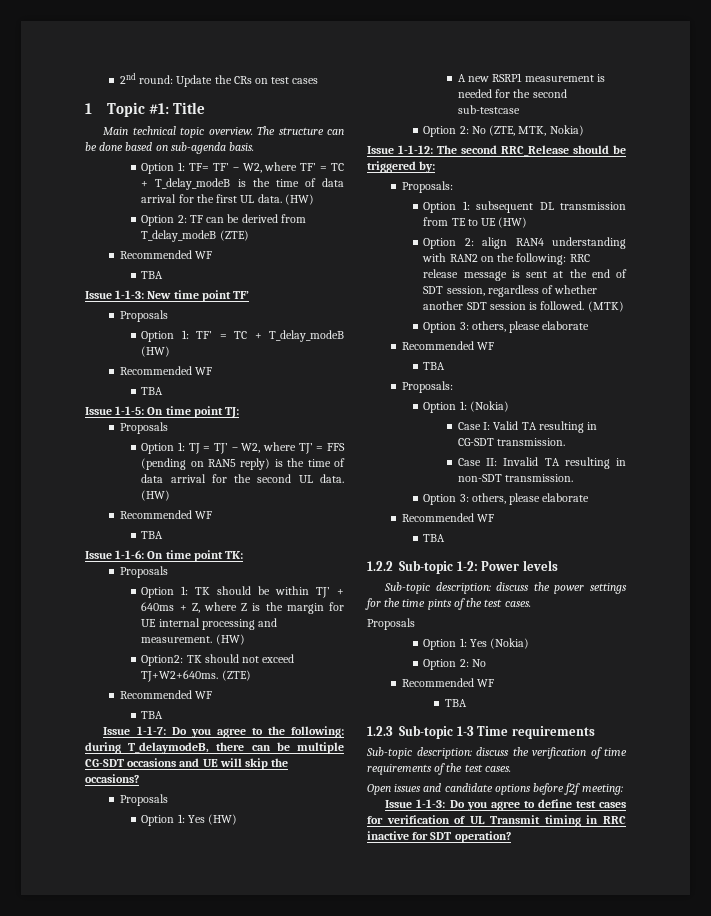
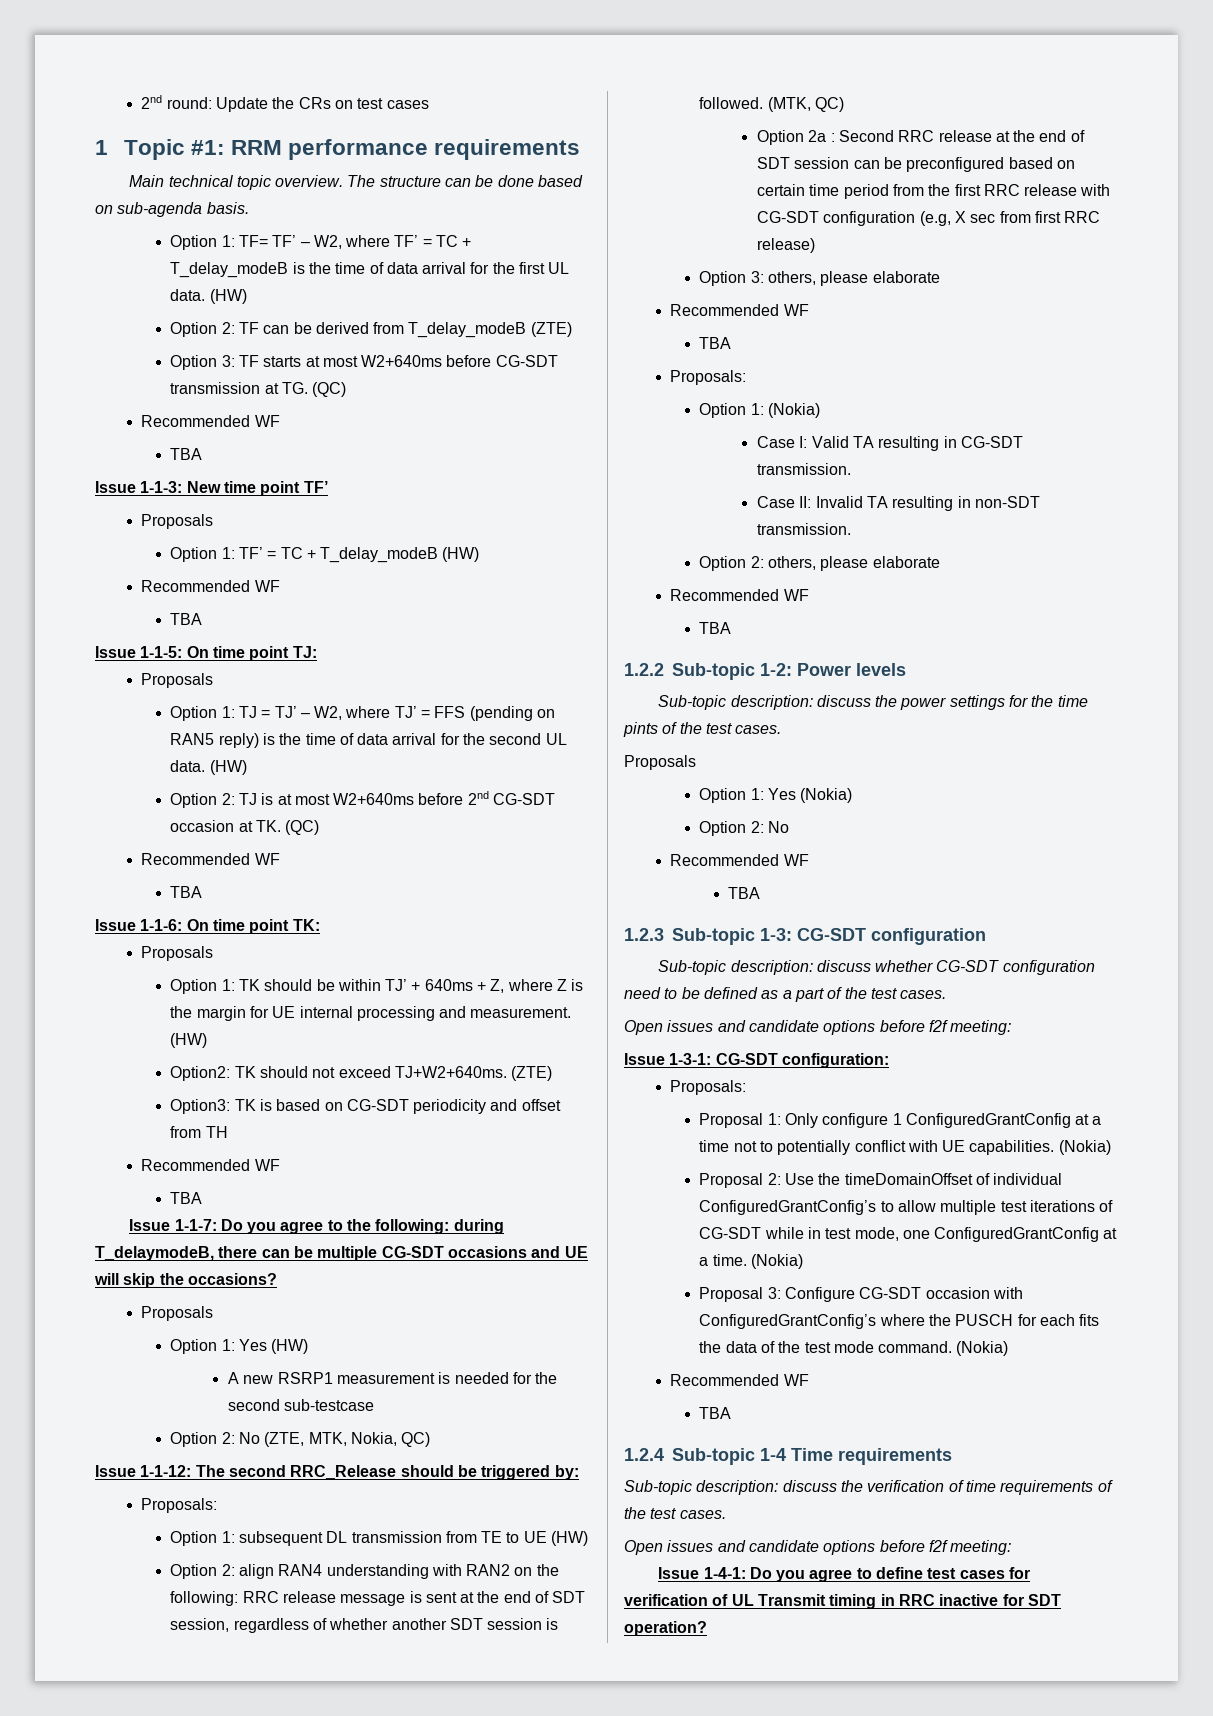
[172,102,205,114] Title -> [230,139,581,160] RRM performance requirements
(249, 235) none -> [170,355,558,370] [170,382,347,397] // Option 3: TF starts at most W2+640ms before CG-SDT transmission at TG. (QC)
(171, 495) none -> [170,791,556,808] [170,820,320,835] // Option 2: TJ is at most W2+640ms before 2nd CG-SDT occasion at TK. (QC)
(251, 675) none -> [170,1099,561,1114] [170,1126,228,1138] // Option3: TK is based on CG-SDT periodicity and offset from TH
[549,125,584,136] Nokia) -> [350,1432,431,1447] Nokia, QC)
[587,301,624,312] (MTK) -> [767,97,844,112] [756,130,1085,145] [756,157,1075,172] [756,184,1111,199] [756,211,1101,226] [756,238,815,253] (MTK, QC) // Option 2a : Second RRC release at the end of SDT session can be preconfigured based on certain time period from the first RRC release with CG-SDT configuration (e.g, X sec from first RRC release)
[459,494,469,502] 3: -> [750,556,764,568] 2:
[456,726,474,736] 1-3 -> [760,928,986,945] [658,960,1095,975] [624,987,947,1002] [624,1020,1012,1035] [624,1053,889,1068] [670,1080,747,1095] [699,1113,1102,1128] [699,1140,1111,1155] [699,1173,1063,1188] [699,1200,1114,1215] [699,1227,1118,1242] [699,1254,803,1269] [699,1287,1023,1302] [699,1314,1100,1329] [699,1341,1009,1356] [670,1374,809,1386] [699,1407,732,1419] [624,1448,786,1465] 1-3: CG-SDT configuration // Sub-topic description: discuss whether CG-SDT configuration need to be defined as a part of the test cases. // Open issues and candidate options before f2f meeting: // Issue 1-3-1: CG-SDT configuration: // Proposals: // Proposal 1: Only configure 1 ConfiguredGrantConfig at a time not to potentially conflict with UE capabilities. (Nokia) // Proposal 2: Use the timeDomainOffset of individual ConfiguredGrantConfig’s to allow multiple test iterations of CG-SDT while in test mode, one ConfiguredGrantConfig at a time. (Nokia) // Proposal 3: Configure CG-SDT occasion with ConfiguredGrantConfig’s where the PUSCH for each fits the data of the test mode command. (Nokia) // Recommended WF // TBA // 1.2.4 Sub-topic 1-4
[416,799,446,808] 1-1-3: -> [703,1567,746,1579] 1-4-1:

